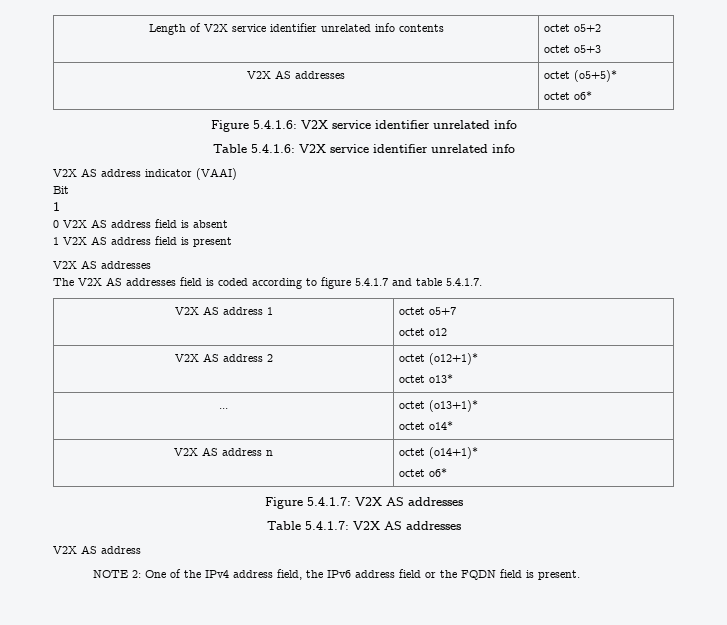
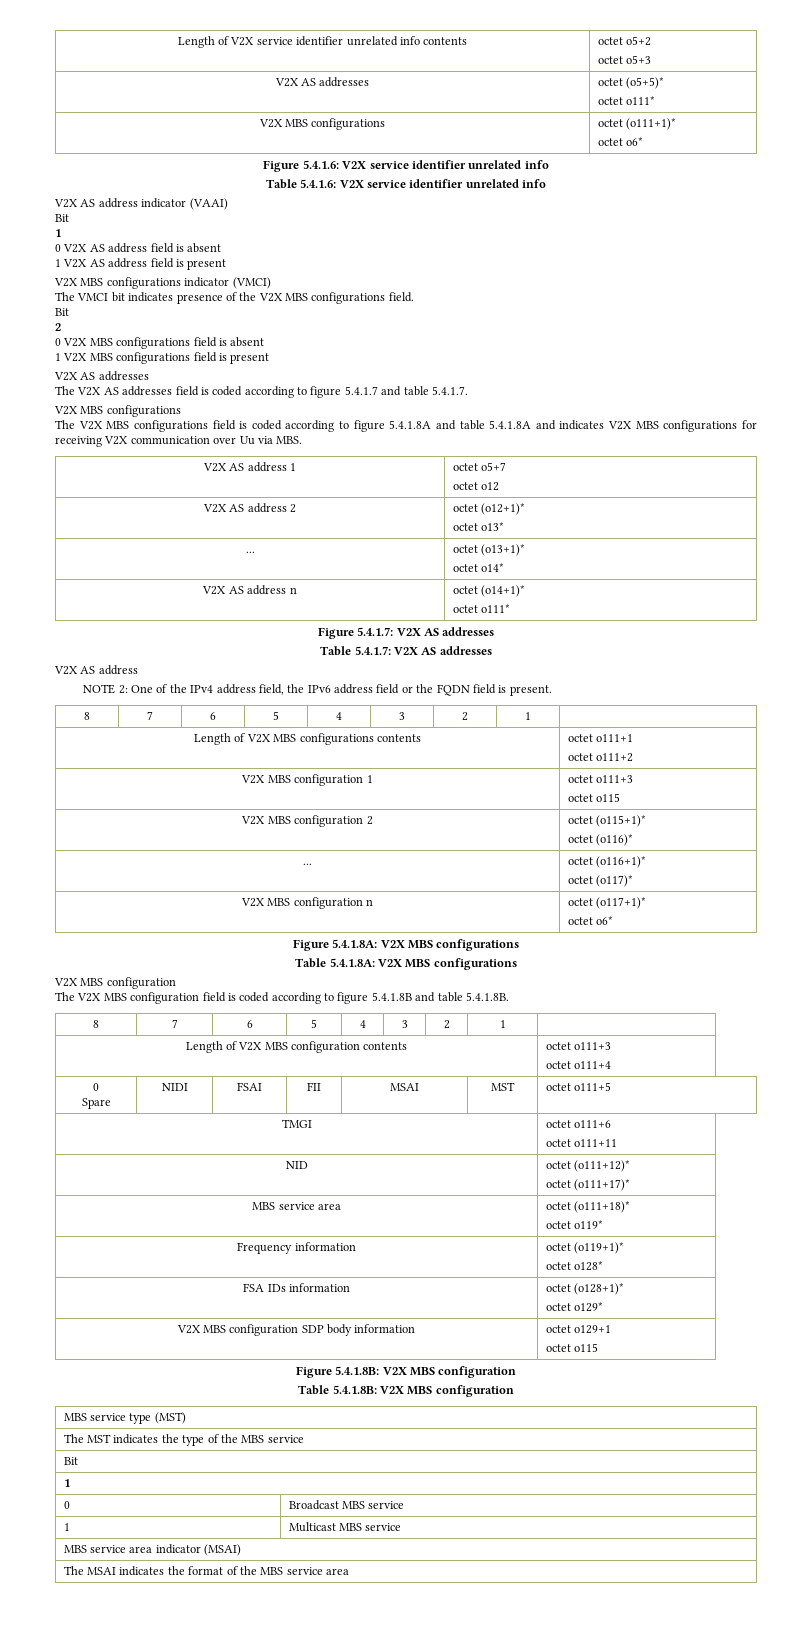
(617, 76) none -> [597,96,656,105] [258,118,386,130] [597,118,677,130] // octet o111* // V2X MBS configurations | octet (o111+1)*
(232, 242) none -> [54,277,271,289] [55,292,414,304] [55,308,69,316] [55,323,61,331] [55,337,265,349] [55,352,270,364] // V2X MBS configurations indicator (VMCI) // The VMCI bit indicates presence of the V2X MBS configurations field. // Bit // 2 // 0 V2X MBS configurations field is absent // 1 V2X MBS configurations field is present
(482, 282) none -> [54,405,181,417] [55,420,758,432] [55,436,303,447] // V2X MBS configurations // The V2X MBS configurations field is coded according to figure 5.4.1.8A and table 5.4.1.8A and indicates V2X MBS configurations for receiving V2X communication over Uu via MBS.
[428,468,447,477] o6* -> [481,604,511,613] o111*
(581, 575) none -> [84,712,90,720] [147,711,153,720] [210,712,217,720] [273,711,279,720] [336,712,342,720] [399,712,405,720] [462,712,468,721] [525,712,531,720] [194,733,421,745] [567,734,634,742] [567,753,634,762] [241,774,373,786] [567,775,634,783] [567,793,621,802] [241,815,373,827] [567,815,647,827] [567,834,634,846] [303,863,312,865] [567,856,647,868] [567,875,634,887] [240,897,374,909] [567,897,647,909] [567,916,614,925] [292,939,520,951] [295,958,517,970] [54,977,176,989] [55,992,509,1004] [93,1020,99,1028] [171,1019,178,1028] [246,1020,253,1028] [311,1019,317,1028] [359,1020,366,1028] [401,1020,408,1028] [443,1020,450,1029] [499,1020,506,1028] [185,1041,408,1053] [545,1042,612,1050] [545,1061,612,1069] [93,1083,99,1091] [81,1098,111,1109] [161,1083,188,1091] [237,1082,262,1091] [307,1082,321,1091] [390,1083,419,1091] [491,1082,515,1091] [545,1082,612,1091] [281,1119,312,1128] [545,1120,612,1128] [545,1139,618,1147] [285,1161,308,1169] [545,1160,631,1172] [545,1179,631,1191] [252,1202,341,1210] [545,1201,631,1213] [545,1220,604,1229] [237,1242,356,1254] [545,1242,625,1254] [545,1261,604,1271] [243,1283,350,1292] [545,1283,625,1295] [545,1302,604,1312] [176,1324,416,1336] [545,1325,612,1334] [545,1343,599,1352] [295,1366,517,1378] [298,1385,514,1397] [63,1412,186,1424] [63,1434,304,1446] [63,1457,78,1465] [63,1479,70,1487] [63,1501,70,1509] [288,1500,405,1510] [63,1523,70,1531] [288,1522,402,1532] [63,1544,242,1556] [63,1566,350,1576] // 8 | 7 | 6 | 5 | 4 | 3 | 2 | 1 | // Length of V2X MBS configurations contents | octet o111+1 // octet o111+2 // V2X MBS configuration 1 | octet o111+3 // octet o115 // V2X MBS configuration 2 | octet (o115+1)* // octet (o116)* // ... | octet (o116+1)* // octet (o117)* // V2X MBS configuration n | octet (o117+1)* // octet o6* // Figure 5.4.1.8A: V2X MBS configurations // Table 5.4.1.8A: V2X MBS configurations // V2X MBS configuration // The V2X MBS configuration field is coded according to figure 5.4.1.8B and table 5.4.1.8B. // 8 | 7 | 6 | 5 | 4 | 3 | 2 | 1 | // Length of V2X MBS configuration contents | octet o111+3 // octet o111+4 // 0 // Spare | NIDI | FSAI | FII | MSAI | MST | octet o111+5 // TMGI | octet o111+6 // octet o111+11 // NID | octet (o111+12)* // octet (o111+17)* // MBS service area | octet (o111+18)* // octet o119* // Frequency information | octet (o119+1)* // octet o128* // FSA IDs information | octet (o128+1)* // octet o129* // V2X MBS configuration SDP body information | octet o129+1 // octet o115 // Figure 5.4.1.8B: V2X MBS configuration // Table 5.4.1.8B: V2X MBS configuration // MBS service type (MST) // The MST indicates the type of the MBS service // Bit // 1 // 0 | Broadcast MBS service // 1 | Multicast MBS service // MBS service area indicator (MSAI) // The MSAI indicates the format of the MBS service area

